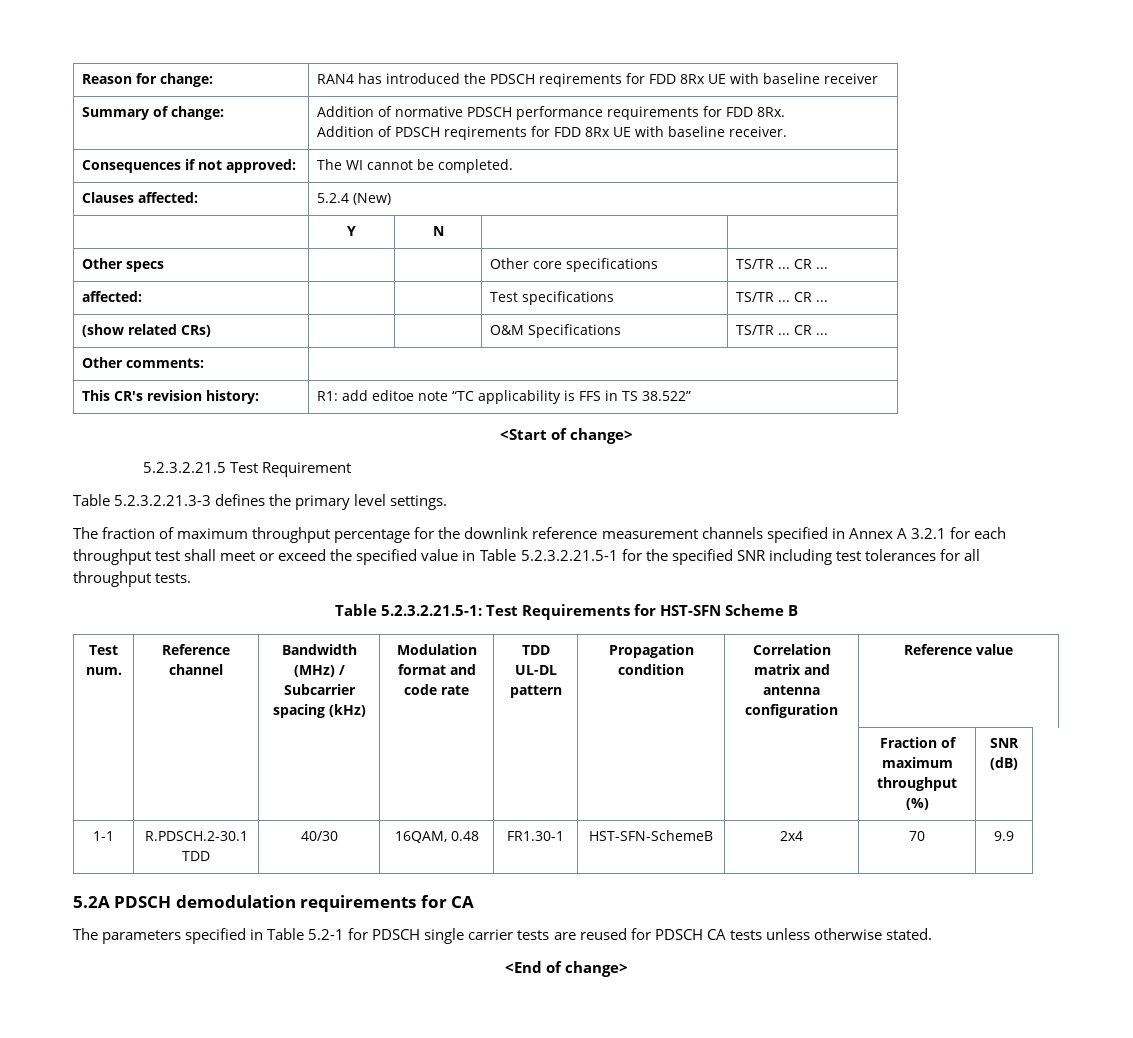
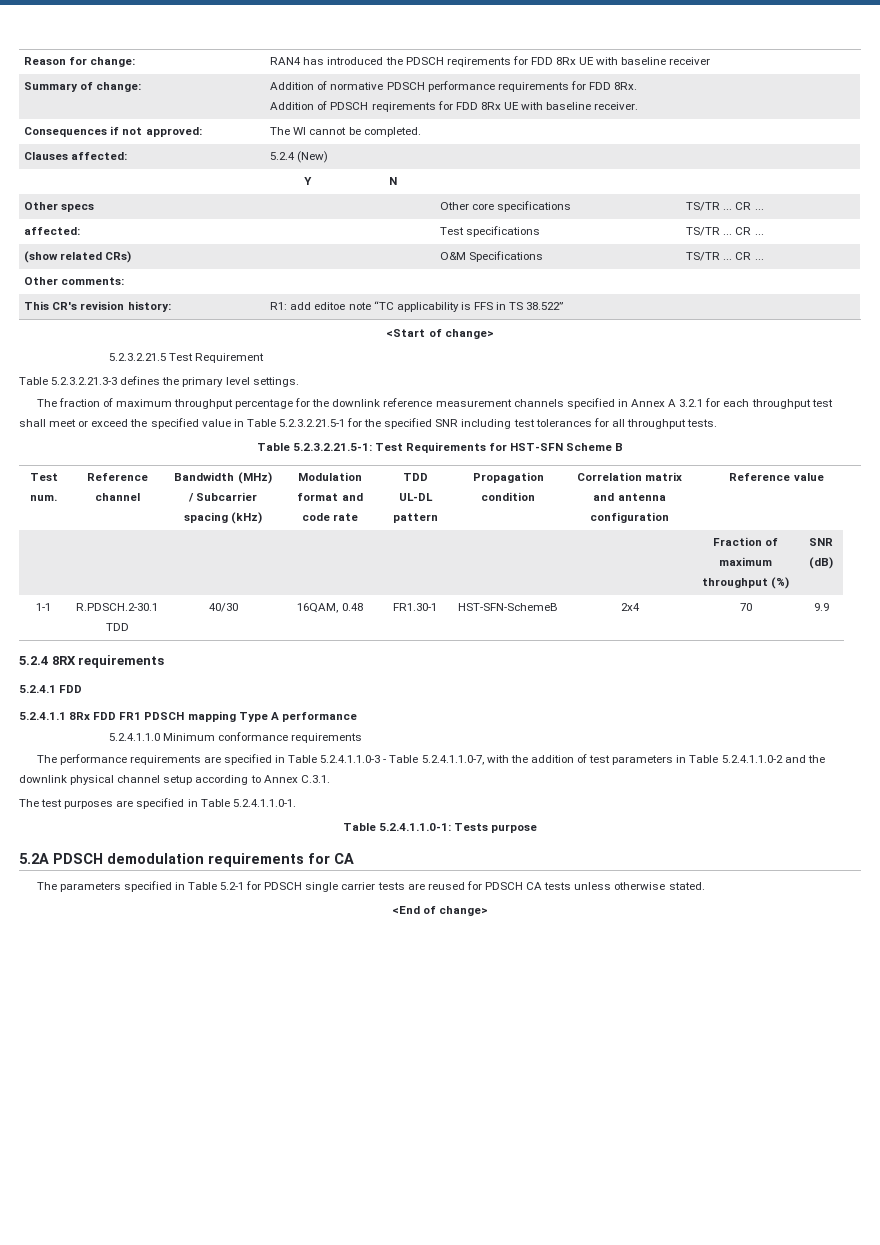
(1014, 836) none -> [19,655,165,668] [19,685,83,693] [19,711,357,722] [108,732,363,743] [36,754,825,765] [19,775,330,785] [19,798,296,809] [342,823,538,833] // 5.2.4 8RX requirements // 5.2.4.1 FDD // 5.2.4.1.1 8Rx FDD FR1 PDSCH mapping Type A performance // 5.2.4.1.1.0 Minimum conformance requirements // The performance requirements are specified in Table 5.2.4.1.1.0-3 - Table 5.2.4.1.1.0-7, with the addition of test parameters in Table 5.2.4.1.1.0-2 and the downlink physical channel setup according to Annex C.3.1. // The test purposes are specified in Table 5.2.4.1.1.0-1. // Table 5.2.4.1.1.0-1: Tests purpose

